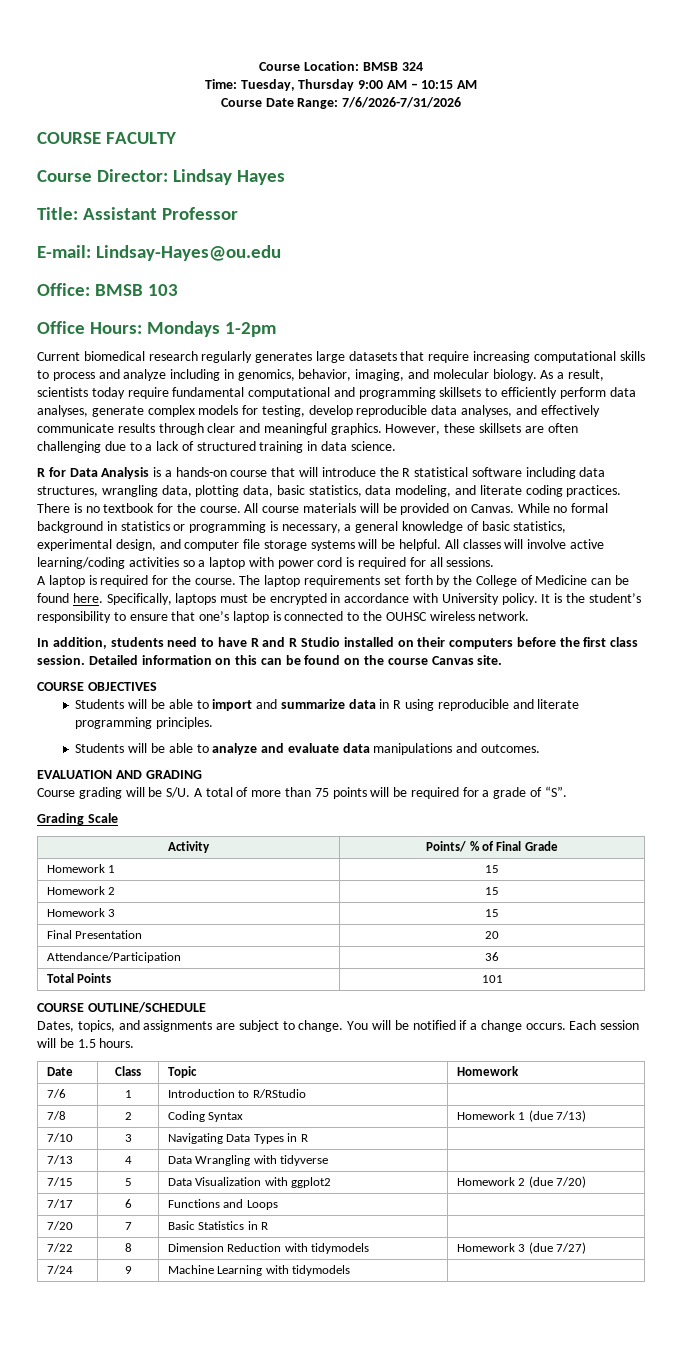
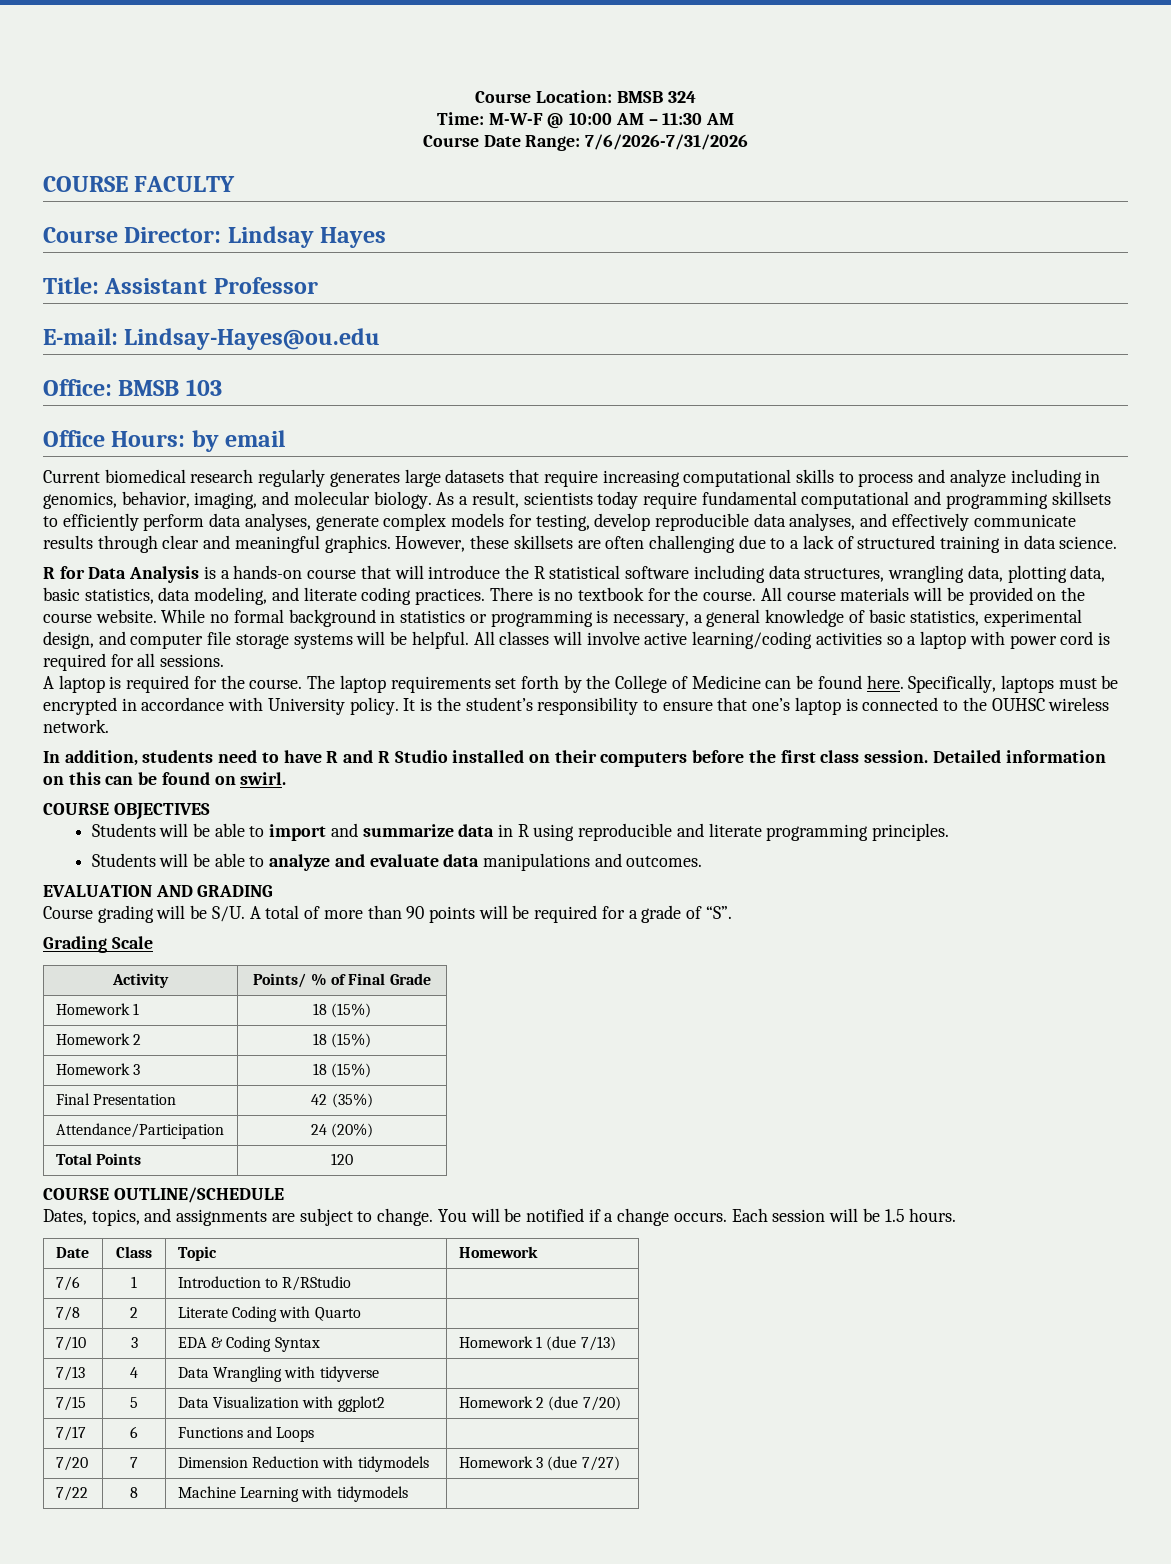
[240,79,384,91] Tuesday, Thursday 9:00 -> [488,112,613,129] M-W-F @ 10:00
[421,80,454,89] 10:15 -> [662,112,703,125] 11:30
[147,321,277,337] Mondays 1-2pm -> [191,430,286,452] by email
[470,504,514,513] Canvas. -> [1060,587,1085,601] [43,609,157,623] the course website.
[364,655,503,665] the course Canvas site. -> [240,772,287,785] swirl.
[314,788,329,797] 75 -> [406,906,425,919] 90
[485,865,499,873] 15 -> [312,1003,372,1018] 18 (15%)
[485,887,499,895] 15 -> [312,1033,372,1048] 18 (15%)
[485,909,499,917] 15 -> [312,1063,372,1078] 18 (15%)
[485,931,499,939] 20 -> [311,1093,373,1108] 42 (35%)
[485,952,499,961] 36 -> [310,1123,374,1138] 24 (20%)
[481,975,503,983] 101 -> [331,1153,353,1165] 120
(132, 1116) none -> [177,1306,361,1322] [55,1336,86,1351] [130,1337,138,1348] [177,1337,224,1348] Literate Coding with Quarto | // 7/10 | 3 | EDA &
[47,1133,74,1142] [124,1134,132,1142] [168,1133,308,1144] // 7/10 | 3 | Navigating Data Types in R | -> (616, 1343) none
[168,1221,269,1230] [47,1243,74,1252] [124,1243,132,1252] | Basic Statistics in R | // 7/22 | 8 -> (138, 1462) none
[47,1265,74,1274] [124,1266,132,1274] 7/24 | 9 -> [55,1486,88,1501] [130,1487,138,1498] 7/22 | 8

